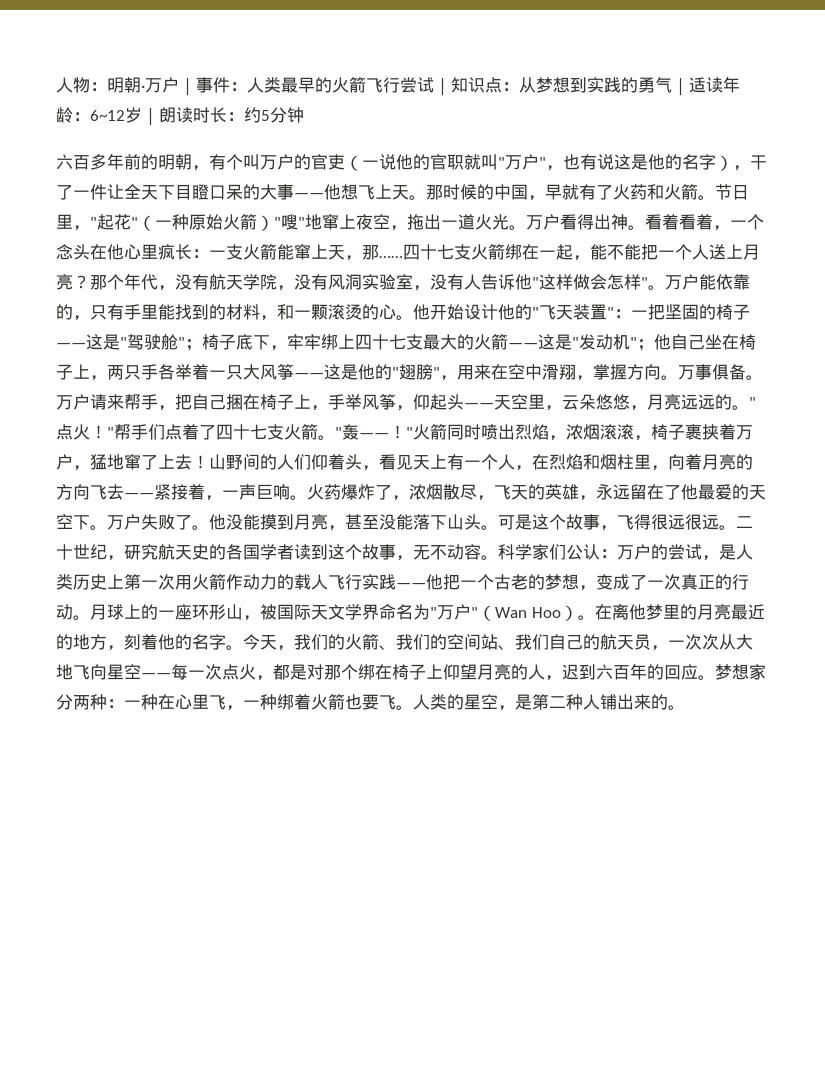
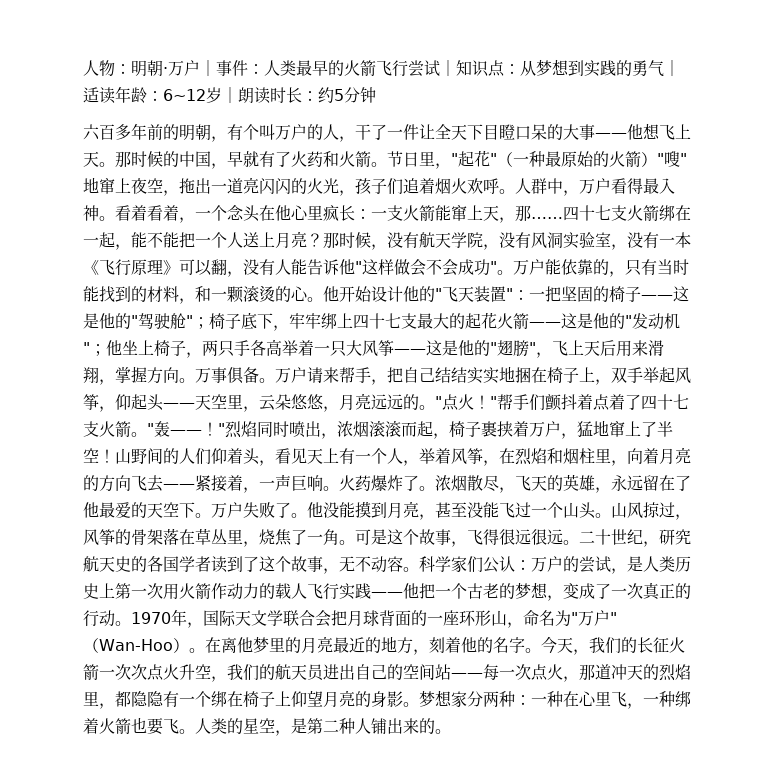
[311,154,733,171] 官吏（一说他的官职就叫"万户"，也有说这是他的名字） -> [323,124,339,140] 人
[189,214,223,230] 原始 -> [545,151,609,167] 最原始的
[475,214,526,230] 火光。 -> [243,177,579,196] 亮闪闪的火光，孩子们追着烟火欢呼。人群中，
[594,214,611,230] 出 -> [643,178,675,194] 最入
[107,273,158,290] 个年代 -> [339,232,371,248] 时候
[464,274,481,290] 人 -> [659,232,691,248] [83,259,307,277] 一本《飞行原理》可以翻，没有人能
[607,274,641,290] 怎样 -> [426,259,490,276] 不会成功
[124,304,158,320] 手里 -> [657,259,689,275] 当时
(120, 342) none -> [99,313,131,329] 他的
(474, 342) none -> [465,312,497,329] 起花
(572, 342) none -> [593,313,625,329] 他的
[671,334,756,350] [56,364,90,380] 自己坐在椅子上 -> [122,340,186,357] 坐上椅子
(175, 372) none -> [266,339,282,356] 高
[457,364,542,380] 用来在空中 -> [552,340,648,357] 飞上天后用来
(226, 402) none -> [435,366,515,384] 结结实实地
[328,394,362,410] 手举 -> [611,367,675,383] 双手举起
(165, 432) none -> [545,393,593,411] 颤抖着
[413,424,447,440] 火箭 -> [225,421,257,438] 烈焰
[515,424,549,440] 烈焰 -> (321, 429) none
(634, 432) none -> [401,421,433,437] 而起
[141,454,192,470] 了上去 -> [625,421,673,437] [83,448,99,463] 上了半空
(532, 468) none -> [419,448,499,466] 举着风筝，
[392,495,409,501] ， -> [419,486,435,491] 。
[413,514,481,530] 落下山头 -> [499,502,691,520] [83,528,339,547] 飞过一个山头。山风掠过，风筝的骨架落在草丛里，烧焦了一角
(328, 552) none -> [243,556,259,572] 了
[90,604,379,621] 月球上的一座环形山，被国际天文学界 -> [131,609,523,628] 1970年，国际天文学联合会把月球背面的一座环形山，
[495,607,561,618] Wan Hoo -> [99,639,173,651] Wan-Hoo
[345,634,753,651] [56,664,341,681] 火箭、我们的空间站、我们自己的航天员，一次次从大地飞向星空——每一次点火，都是对那 -> [636,637,685,653] [83,664,691,682] [83,691,195,709] 长征火箭一次次点火升空，我们的航天员进出自己的空间站——每一次点火，那道冲天的烈焰里，都隐隐有一
[528,663,698,681] 人，迟到六百年的回应 -> [371,691,403,707] 身影

